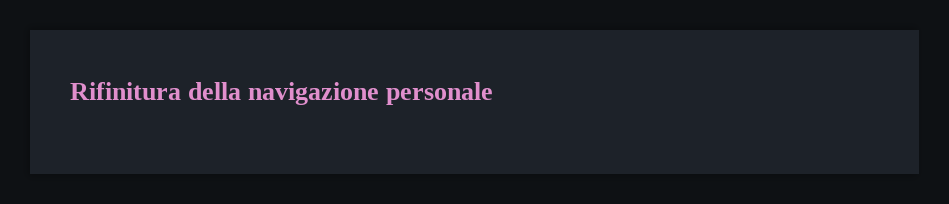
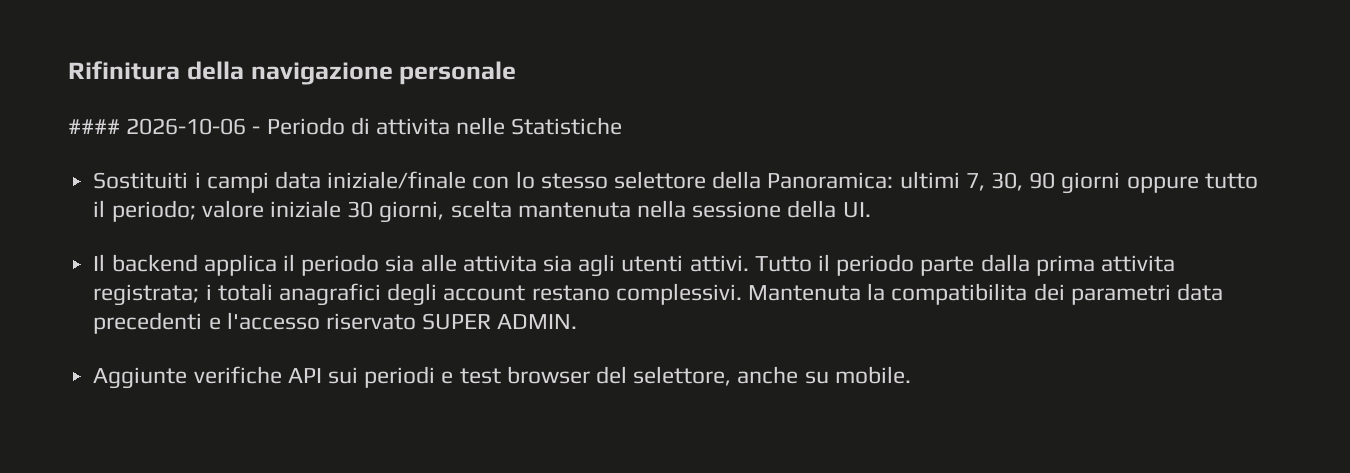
(494, 93) none -> [68,117,623,135] [93,171,1258,194] [93,200,871,223] [93,254,1176,277] [93,283,1224,306] [93,312,578,334] [93,366,911,389] // #### 2026-10-06 - Periodo di attivita nelle Statistiche // Sostituiti i campi data iniziale/finale con lo stesso selettore della Panoramica: ultimi 7, 30, 90 giorni oppure tutto il periodo; valore iniziale 30 giorni, scelta mantenuta nella sessione della UI. // Il backend applica il periodo sia alle attivita sia agli utenti attivi. Tutto il periodo parte dalla prima attivita registrata; i totali anagrafici degli account restano complessivi. Mantenuta la compatibilita dei parametri data precedenti e l'accesso riservato SUPER ADMIN. // Aggiunte verifiche API sui periodi e test browser del selettore, anche su mobile.

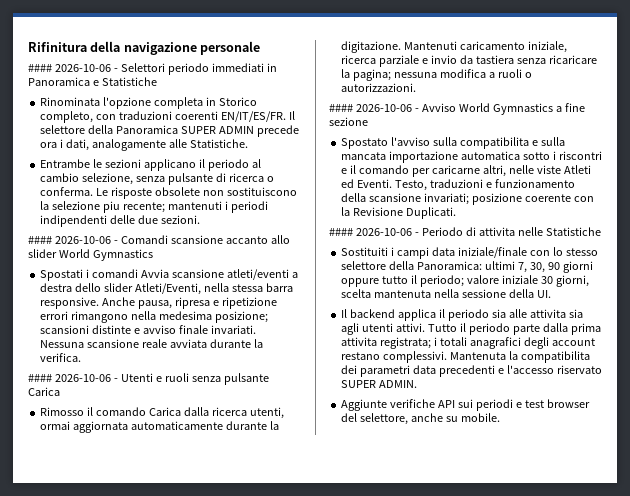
(517, 73) none -> [28,63,277,75] [28,77,157,86] [40,97,257,109] [40,111,295,123] [40,125,299,137] [40,139,248,151] [40,159,261,171] [40,173,274,185] [40,187,297,199] [40,201,268,213] [40,215,201,227] [28,235,290,244] [28,249,153,261] [40,269,298,281] [40,283,293,295] [40,297,277,309] [40,311,268,323] [40,325,256,334] [40,339,263,348] [40,353,82,362] [28,373,269,385] [28,387,60,396] [40,407,284,419] [40,421,279,433] [341,41,568,53] [341,55,597,67] [341,69,532,81] [341,83,417,92] [329,103,585,115] [329,117,368,126] [341,137,565,149] [341,151,602,163] [341,165,591,177] [341,179,575,191] [341,193,594,205] [341,207,457,219] // #### 2026-10-06 - Selettori periodo immediati in Panoramica e Statistiche // Rinominata l'opzione completa in Storico completo, con traduzioni coerenti EN/IT/ES/FR. Il selettore della Panoramica SUPER ADMIN precede ora i dati, analogamente alle Statistiche. // Entrambe le sezioni applicano il periodo al cambio selezione, senza pulsante di ricerca o conferma. Le risposte obsolete non sostituiscono la selezione piu recente; mantenuti i periodi indipendenti delle due sezioni. // #### 2026-10-06 - Comandi scansione accanto allo slider World Gymnastics // Spostati i comandi Avvia scansione atleti/eventi a destra dello slider Atleti/Eventi, nella stessa barra responsive. Anche pausa, ripresa e ripetizione errori rimangono nella medesima posizione; scansioni distinte e avviso finale invariati. Nessuna scansione reale avviata durante la verifica. // #### 2026-10-06 - Utenti e ruoli senza pulsante Carica // Rimosso il comando Carica dalla ricerca utenti, ormai aggiornata automaticamente durante la digitazione. Mantenuti caricamento iniziale, ricerca parziale e invio da tastiera senza ricaricare la pagina; nessuna modifica a ruoli o autorizzazioni. // #### 2026-10-06 - Avviso World Gymnastics a fine sezione // Spostato l'avviso sulla compatibilita e sulla mancata importazione automatica sotto i riscontri e il comando per caricarne altri, nelle viste Atleti ed Eventi. Testo, traduzioni e funzionamento della scansione invariati; posizione coerente con la Revisione Duplicati.

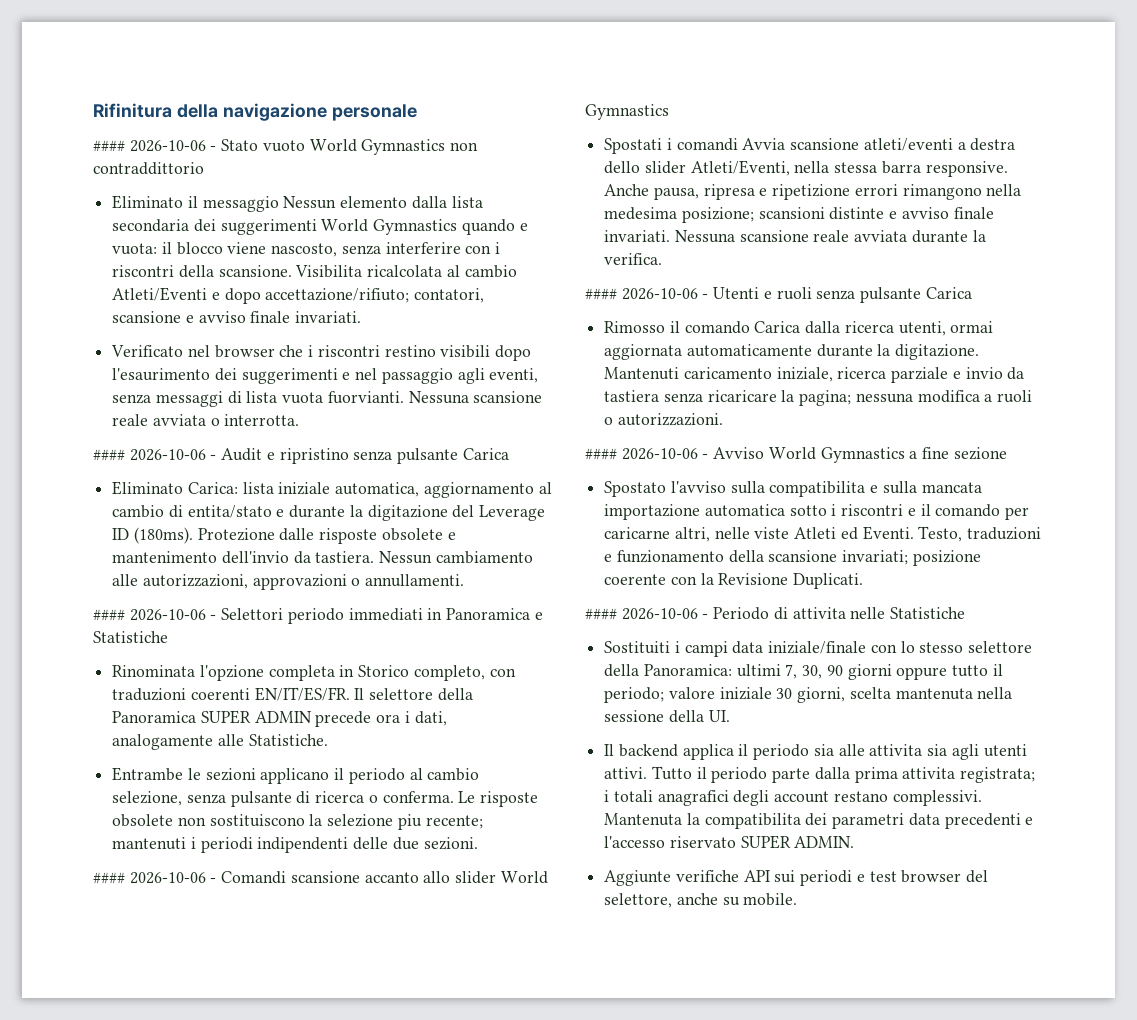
(261, 48) none -> [93,139,479,155] [93,162,204,175] [112,195,483,212] [112,219,528,235] [112,242,501,257] [112,265,517,278] [112,287,485,304] [112,311,362,323] [111,345,532,361] [112,368,539,384] [112,391,543,407] [112,414,300,426] [93,448,509,464] [112,481,552,498] [112,505,546,521] [112,527,456,544] [112,551,533,564] [112,574,465,590] // #### 2026-10-06 - Stato vuoto World Gymnastics non contraddittorio // Eliminato il messaggio Nessun elemento dalla lista secondaria dei suggerimenti World Gymnastics quando e vuota: il blocco viene nascosto, senza interferire con i riscontri della scansione. Visibilita ricalcolata al cambio Atleti/Eventi e dopo accettazione/rifiuto; contatori, scansione e avviso finale invariati. // Verificato nel browser che i riscontri restino visibili dopo l'esaurimento dei suggerimenti e nel passaggio agli eventi, senza messaggi di lista vuota fuorvianti. Nessuna scansione reale avviata o interrotta. // #### 2026-10-06 - Audit e ripristino senza pulsante Carica // Eliminato Carica: lista iniziale automatica, aggiornamento al cambio di entita/stato e durante la digitazione del Leverage ID (180ms). Protezione dalle risposte obsolete e mantenimento dell'invio da tastiera. Nessun cambiamento alle autorizzazioni, approvazioni o annullamenti.

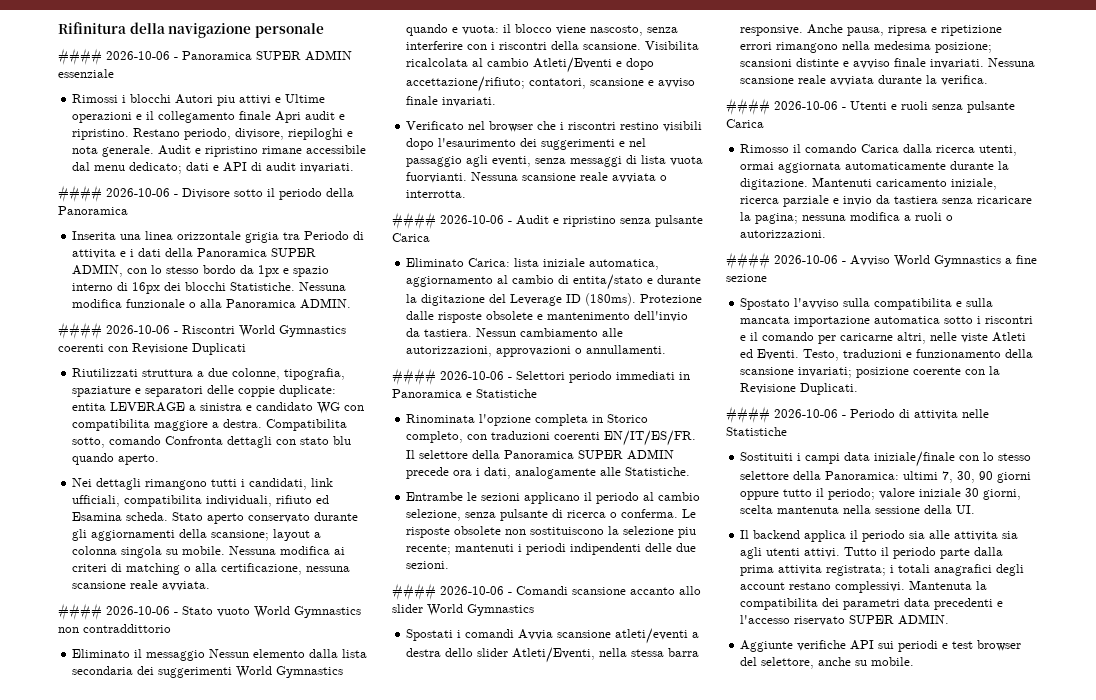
(417, 112) none -> [58,48,352,65] [58,69,114,78] [72,94,326,106] [72,111,346,123] [72,128,354,140] [72,145,367,157] [72,162,355,174] [58,185,354,202] [58,206,128,215] [72,231,365,243] [72,248,317,259] [72,264,330,277] [72,282,347,294] [72,298,352,309] [58,322,346,339] [58,343,246,355] [72,368,346,380] [72,385,337,397] [72,402,365,414] [72,419,348,431] [72,436,352,448] [72,453,160,465] [72,478,334,490] [72,495,330,507] [72,512,359,524] [72,529,322,541] [72,546,346,558] [72,563,351,575] [72,580,211,591] // #### 2026-10-06 - Panoramica SUPER ADMIN essenziale // Rimossi i blocchi Autori piu attivi e Ultime operazioni e il collegamento finale Apri audit e ripristino. Restano periodo, divisore, riepiloghi e nota generale. Audit e ripristino rimane accessibile dal menu dedicato; dati e API di audit invariati. // #### 2026-10-06 - Divisore sotto il periodo della Panoramica // Inserita una linea orizzontale grigia tra Periodo di attivita e i dati della Panoramica SUPER ADMIN, con lo stesso bordo da 1px e spazio interno di 16px dei blocchi Statistiche. Nessuna modifica funzionale o alla Panoramica ADMIN. // #### 2026-10-06 - Riscontri World Gymnastics coerenti con Revisione Duplicati // Riutilizzati struttura a due colonne, tipografia, spaziature e separatori delle coppie duplicate: entita LEVERAGE a sinistra e candidato WG con compatibilita maggiore a destra. Compatibilita sotto, comando Confronta dettagli con stato blu quando aperto. // Nei dettagli rimangono tutti i candidati, link ufficiali, compatibilita individuali, rifiuto ed Esamina scheda. Stato aperto conservato durante gli aggiornamenti della scansione; layout a colonna singola su mobile. Nessuna modifica ai criteri di matching o alla certificazione, nessuna scansione reale avviata.

